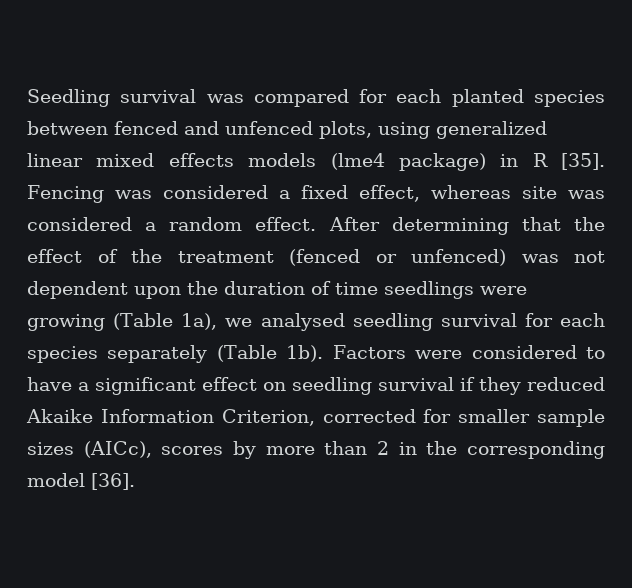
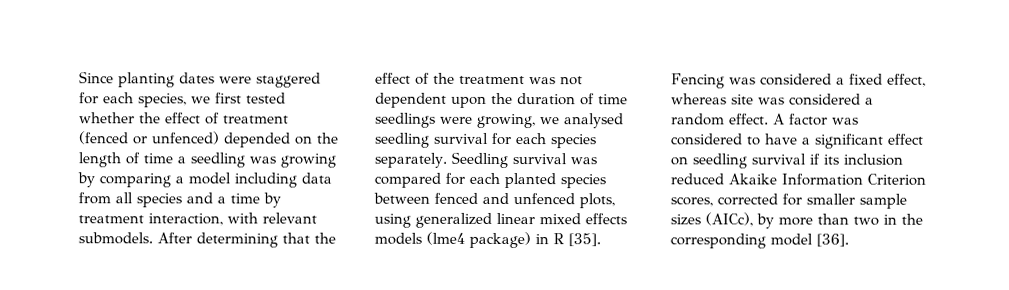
(27, 98) none -> [79,71,321,88] [79,92,286,108] [79,112,289,125] [79,131,339,148] [78,152,336,168] [77,172,332,188] [78,192,281,208] [78,212,317,226] [78,232,336,248] [375,72,583,86] [375,92,628,108] [375,112,624,129] [374,132,597,149] [374,152,447,168] Since planting dates were staggered for each species, we first tested whether the effect of treatment (fenced or unfenced) depended on the length of time a seedling was growing by comparing a model including data from all species and a time by treatment interaction, with relevant submodels. After determining that the effect of the treatment was not dependent upon the duration of time seedlings were growing, we analysed seedling survival for each species separately.
[328,217,605,235] [27,249,605,266] [27,281,527,299] [27,313,605,331] [27,345,463,363] After determining that the effect of the treatment (fenced or unfenced) was not dependent upon the duration of time seedlings were growing (Table 1a), we analysed seedling survival for each species separately (Table 1b). Factors were -> [773,113,859,126] A factor was
[479,377,521,395] they -> [823,153,903,166] its inclusion
[221,409,315,426] Criterion, -> [867,173,926,186] [670,196,713,207] Criterion scores,
[161,446,224,455] scores -> (753, 219) none
[377,441,389,455] 2 -> [853,216,879,226] two

